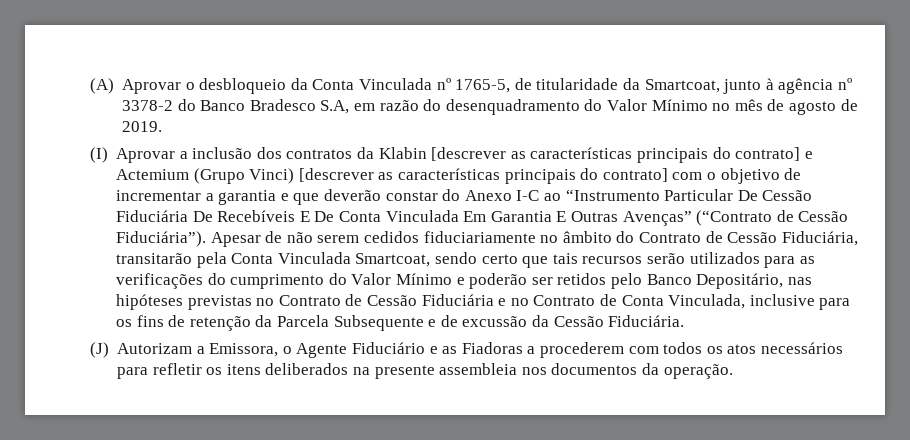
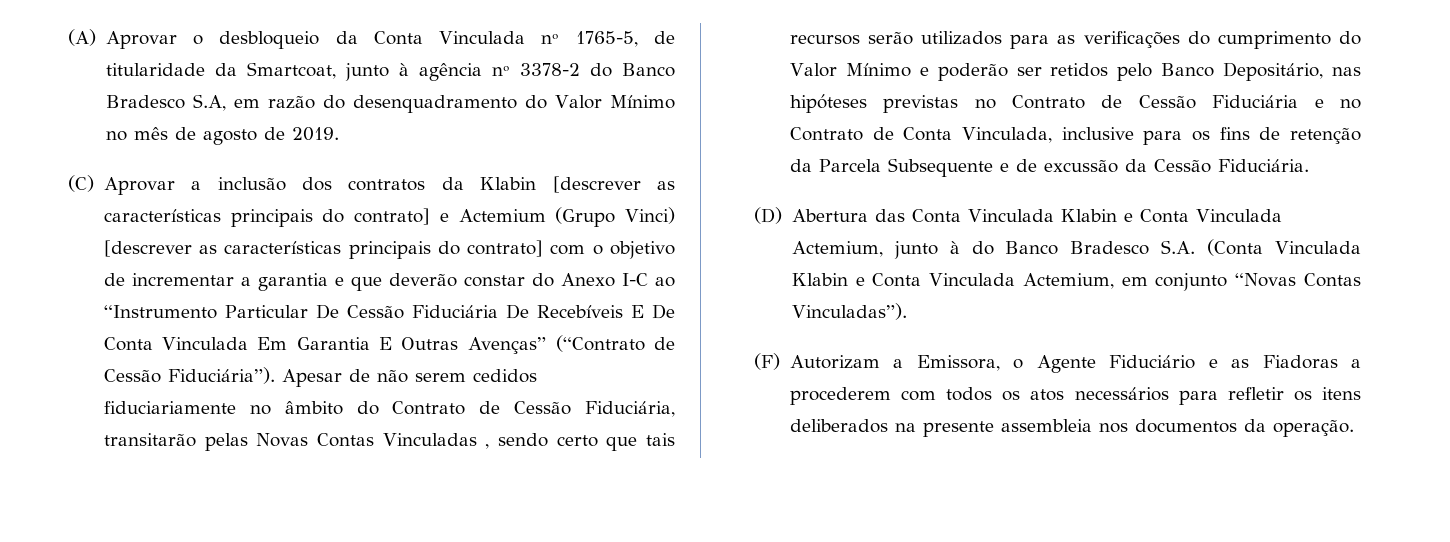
[89,147,108,163] (I) -> [68,175,95,192] (C)
[196,252,431,268] pela Conta Vinculada Smartcoat, -> [204,433,490,451] pelas Novas Contas Vinculadas ,
[89,342,109,358] (J) -> [754,207,1282,224] [791,239,1362,259] [791,273,1361,291] [791,303,907,320] [754,353,781,370] (D) Abertura das Conta Vinculada Klabin e Conta Vinculada Actemium, junto à do Banco Bradesco S.A. (Conta Vinculada Klabin e Conta Vinculada Actemium, em conjunto “Novas Contas Vinculadas”). // (F)

